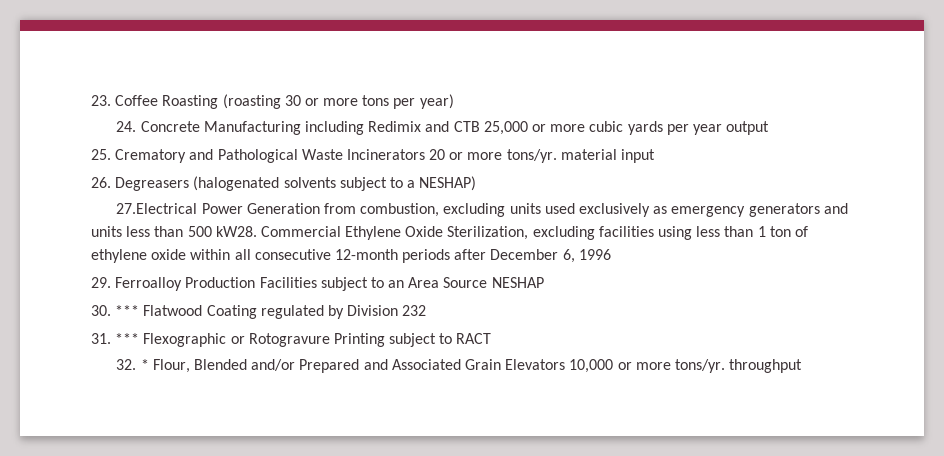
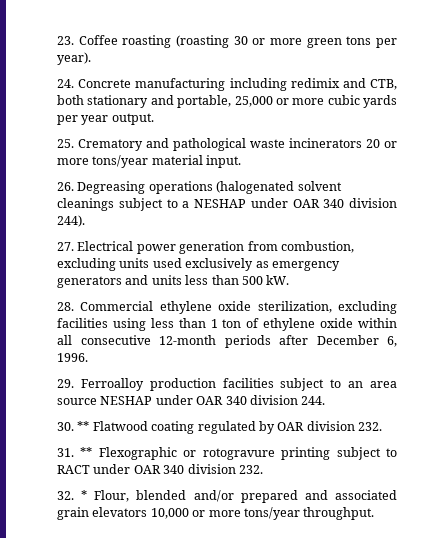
[162,95,219,109] Roasting -> [122,35,172,48] roasting
(359, 102) none -> [306,38,342,48] green
[419,94,454,109] year) -> [57,52,91,65] year).
[203,121,480,135] Manufacturing including Redimix and CTB -> [135,78,397,91] [57,95,232,108] manufacturing including redimix and CTB, both stationary and portable,
[726,121,770,135] output -> [111,113,154,125] output.
[217,149,656,163] [91,176,477,191] [116,203,320,214] Pathological Waste Incinerators 20 or more tons/yr. material input // 26. Degreasers (halogenated solvents subject to a NESHAP) // 27.Electrical Power Generation -> [173,138,397,151] [57,155,242,168] [57,181,342,194] [57,198,397,211] [57,215,85,227] [57,241,245,254] pathological waste incinerators 20 or more tons/year material input. // 26. Degreasing operations (halogenated solvent cleanings subject to a NESHAP under OAR 340 division 244). // 27. Electrical power generation
[215,226,529,240] kW28. Commercial Ethylene Oxide Sterilization, -> [266,275,290,285] [57,301,332,314] kW. // 28. Commercial ethylene oxide sterilization,
[578,249,611,260] 1996 -> [57,353,88,362] 1996.
[185,277,317,288] Production Facilities -> [149,378,274,391] production facilities
[408,277,544,288] [91,305,427,319] Area Source NESHAP // 30. *** Flatwood Coating regulated by Division 232 -> [369,381,397,388] [57,395,326,405] [57,421,382,434] area source NESHAP under OAR 340 division 244. // 30. ** Flatwood coating regulated by OAR division 232.
[115,333,140,344] *** -> [80,447,93,457] **
[248,333,385,347] Rotogravure Printing -> [202,447,331,460] rotogravure printing
[116,359,566,373] // 32. * Flour, Blended and/or Prepared and Associated Grain Elevators -> [93,464,263,474] [57,490,397,503] [57,507,148,520] under OAR 340 division 232. // 32. * Flour, blended and/or prepared and associated grain elevators
[674,359,803,373] tons/yr. throughput -> [243,507,375,520] tons/year throughput.

